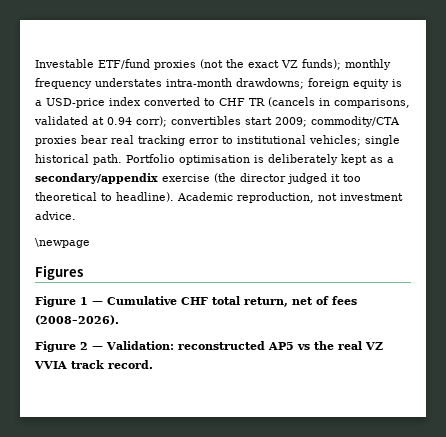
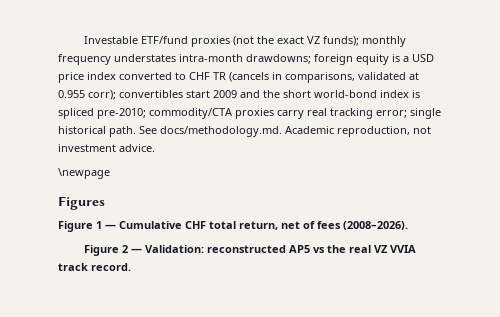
[46,98,105,108] USD-price -> [412,54,434,62] [58,72,84,83] USD price
[107,117,132,125] 0.94 -> [58,90,85,98] 0.955
[275,117,307,127] 2009; -> [213,90,420,98] [58,108,146,119] 2009 and the short world-bond index is spliced pre-2010;
[81,135,108,144] bear -> [277,110,304,119] carry
[189,135,400,146] [35,154,394,165] [35,173,361,184] [35,192,174,202] error to institutional vehicles; single historical path. Portfolio optimisation is deliberately kept as a secondary/appendix exercise (the director judged it too theoretical to headline). -> [376,108,441,119] [58,126,282,137] error; single historical path. See docs/methodology.md.

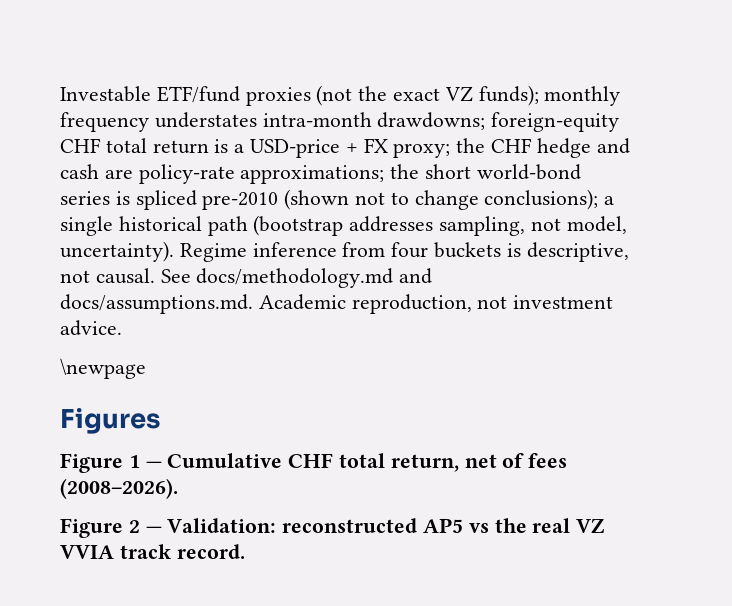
[314,54,434,65] [58,72,419,83] [58,90,260,100] foreign equity is a USD price index converted to CHF TR (cancels in comparisons, validated at 0.955 corr); convertibles start 2009 and -> [491,112,620,132] [60,138,630,158] [60,164,385,184] foreign-equity CHF total return is a USD-price + FX proxy; the CHF hedge and cash are policy-rate approximations;
[380,90,409,98] index -> [60,191,110,205] series
[97,108,441,119] [58,126,282,137] pre-2010; commodity/CTA proxies carry real tracking error; single historical path. See docs/methodology.md. -> [202,189,615,210] [60,215,627,236] [60,241,629,262] [60,268,433,288] [60,294,253,314] pre-2010 (shown not to change conclusions); a single historical path (bootstrap addresses sampling, not model, uncertainty). Regime inference from four buckets is descriptive, not causal. See docs/methodology.md and docs/assumptions.md.

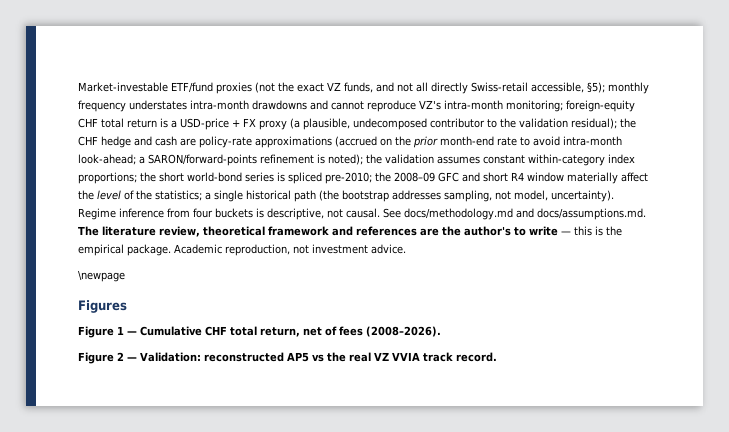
[60,86,151,102] Investable -> [78,82,168,92] Market-investable
[478,85,621,106] [60,112,486,132] funds); monthly frequency understates intra-month drawdowns; -> [344,82,649,94] [78,100,563,112] funds, and not all directly Swiss-retail accessible, §5); monthly frequency understates intra-month drawdowns and cannot reproduce VZ's intra-month monitoring;
[393,143,451,158] proxy; -> [259,118,617,130] proxy (a plausible, undecomposed contributor to the validation residual);
[240,165,385,184] approximations; -> [255,136,622,148] [78,154,635,166] [78,172,137,184] approximations (accrued on the prior month-end rate to avoid intra-month look-ahead; a SARON/forward-points refinement is noted); the validation assumes constant within-category index proportions;
[202,189,599,210] pre-2010 (shown not to change conclusions); -> [325,172,648,184] [78,190,202,201] pre-2010; the 2008–09 GFC and short R4 window materially affect the level of the statistics;
[253,215,344,236] (bootstrap -> [319,190,389,202] (the bootstrap
(253, 304) none -> [78,226,622,237] [78,244,171,256] The literature review, theoretical framework and references are the author's to write — this is the empirical package.

